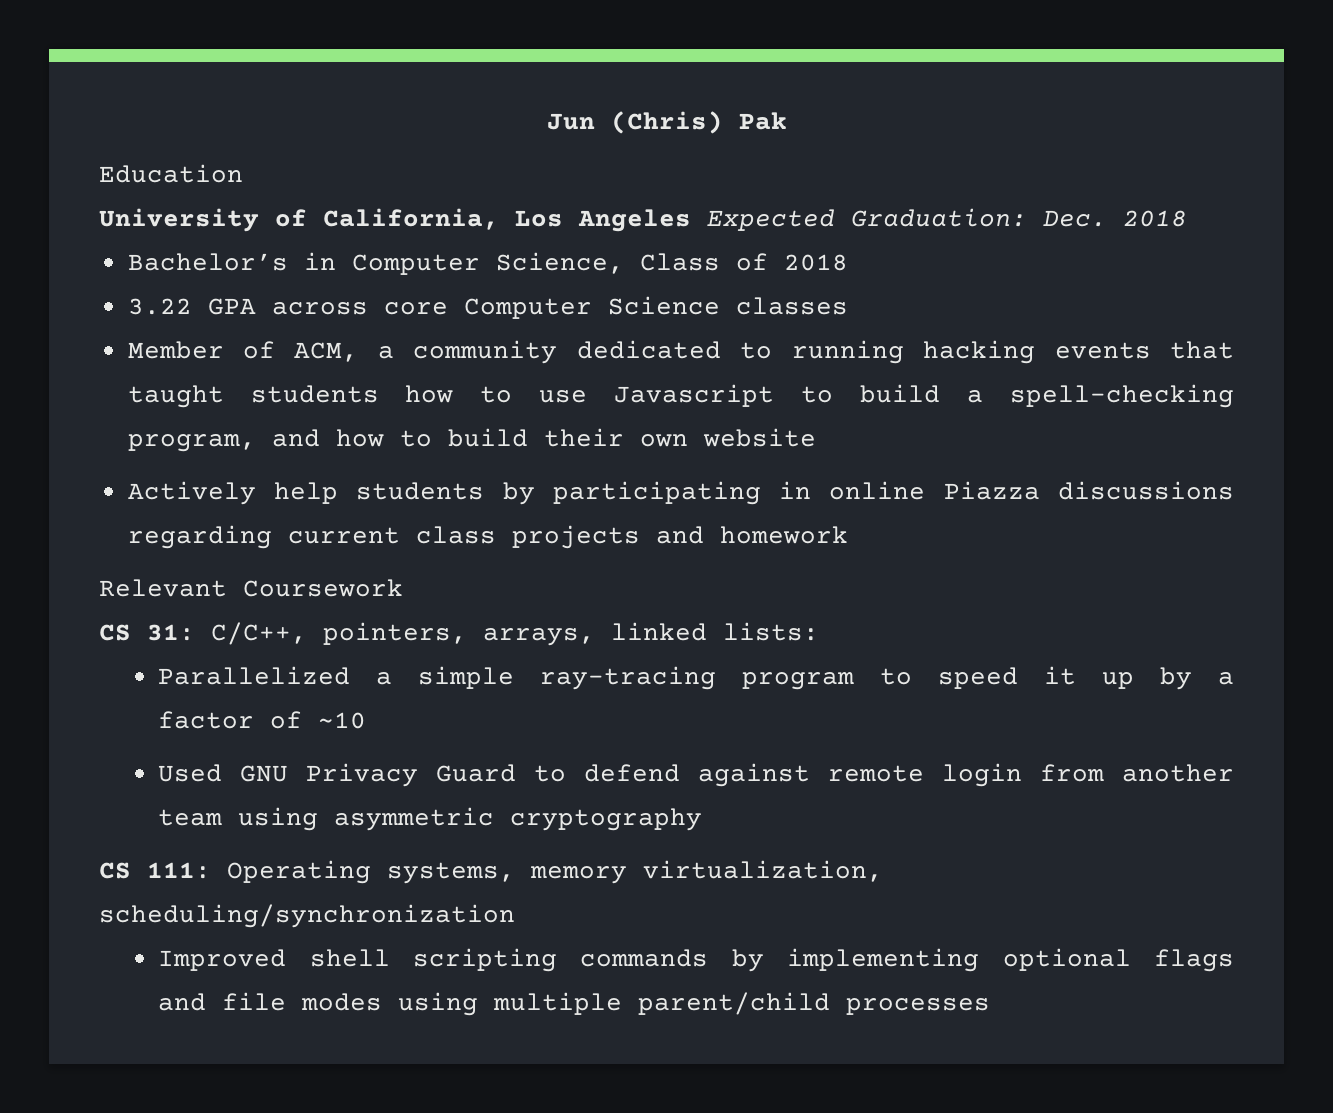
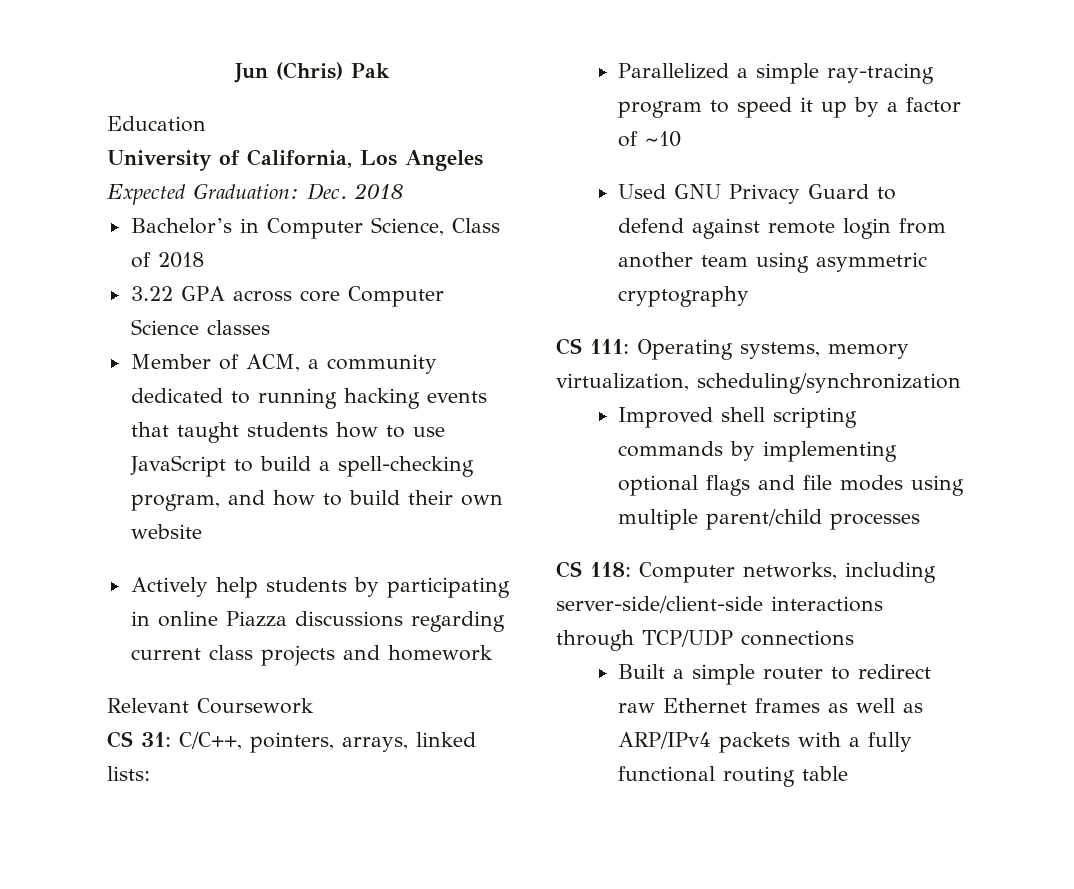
[614,384,775,407] Javascript -> [129,455,226,477] JavaScript
(991, 1006) none -> [556,561,936,583] [556,596,883,613] [556,629,854,651] [618,664,932,685] [618,698,924,713] [618,732,913,753] [618,766,849,787] // CS 118: Computer networks, including server-side/client-side interactions through TCP/UDP connections // Built a simple router to redirect raw Ethernet frames as well as ARP/IPv4 packets with a fully functional routing table

